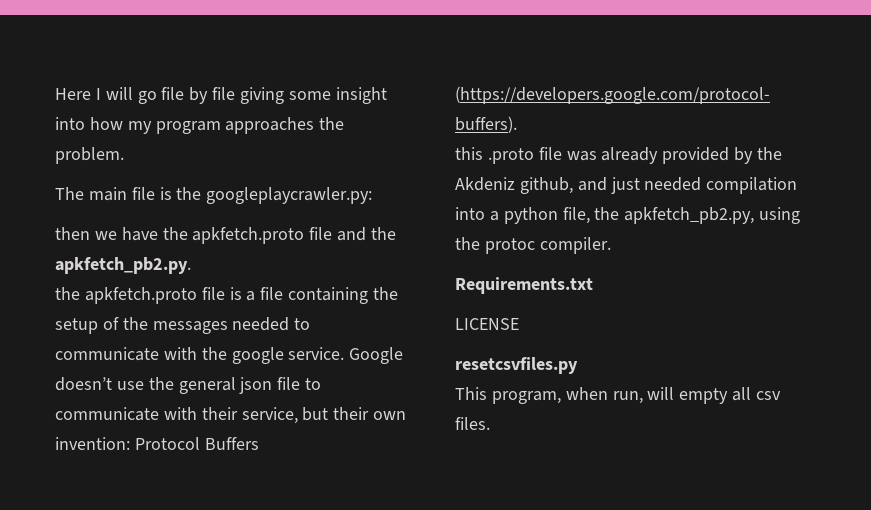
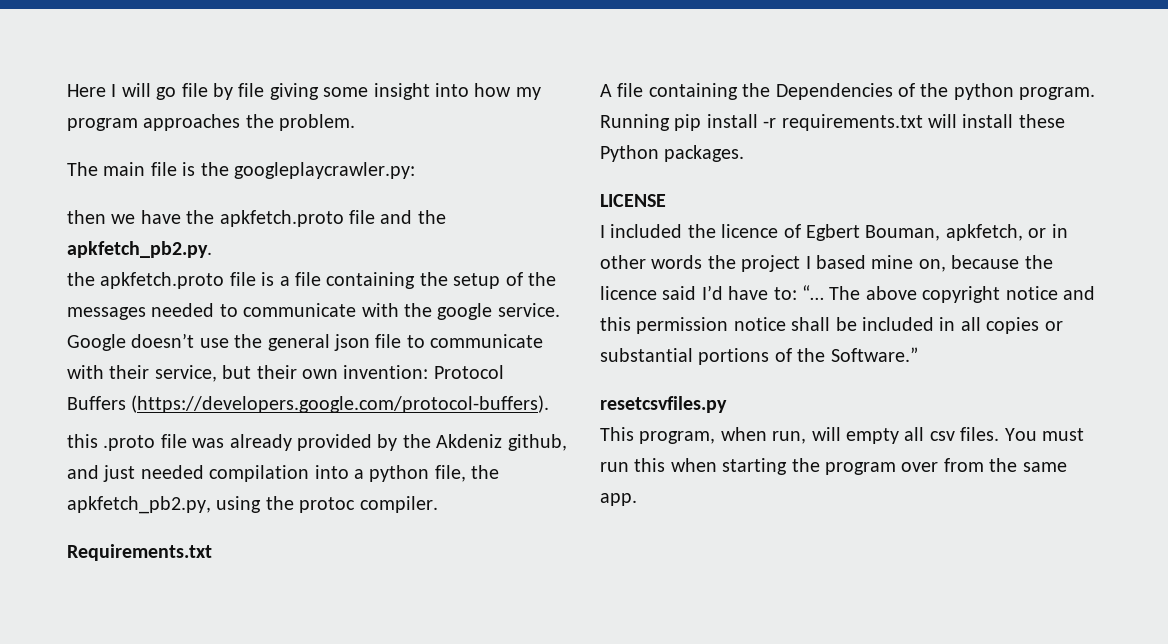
[455,318,519,330] LICENSE -> [600,83,1096,100] [600,114,1065,131] [600,145,745,162] [600,194,666,207] [600,224,1068,241] [600,255,1053,272] [600,285,1095,303] [600,317,1063,334] [600,347,918,365] A file containing the Dependencies of the python program. Running pip install -r requirements.txt will install these Python packages. // LICENSE // I included the licence of Egbert Bouman, apkfetch, or in other words the project I based mine on, because the licence said I’d have to: “… The above copyright notice and this permission notice shall be included in all copies or substantial portions of the Software.”
(490, 423) none -> [1004,428,1084,441] [600,458,1067,475] [600,493,637,506] You must run this when starting the program over from the same app.

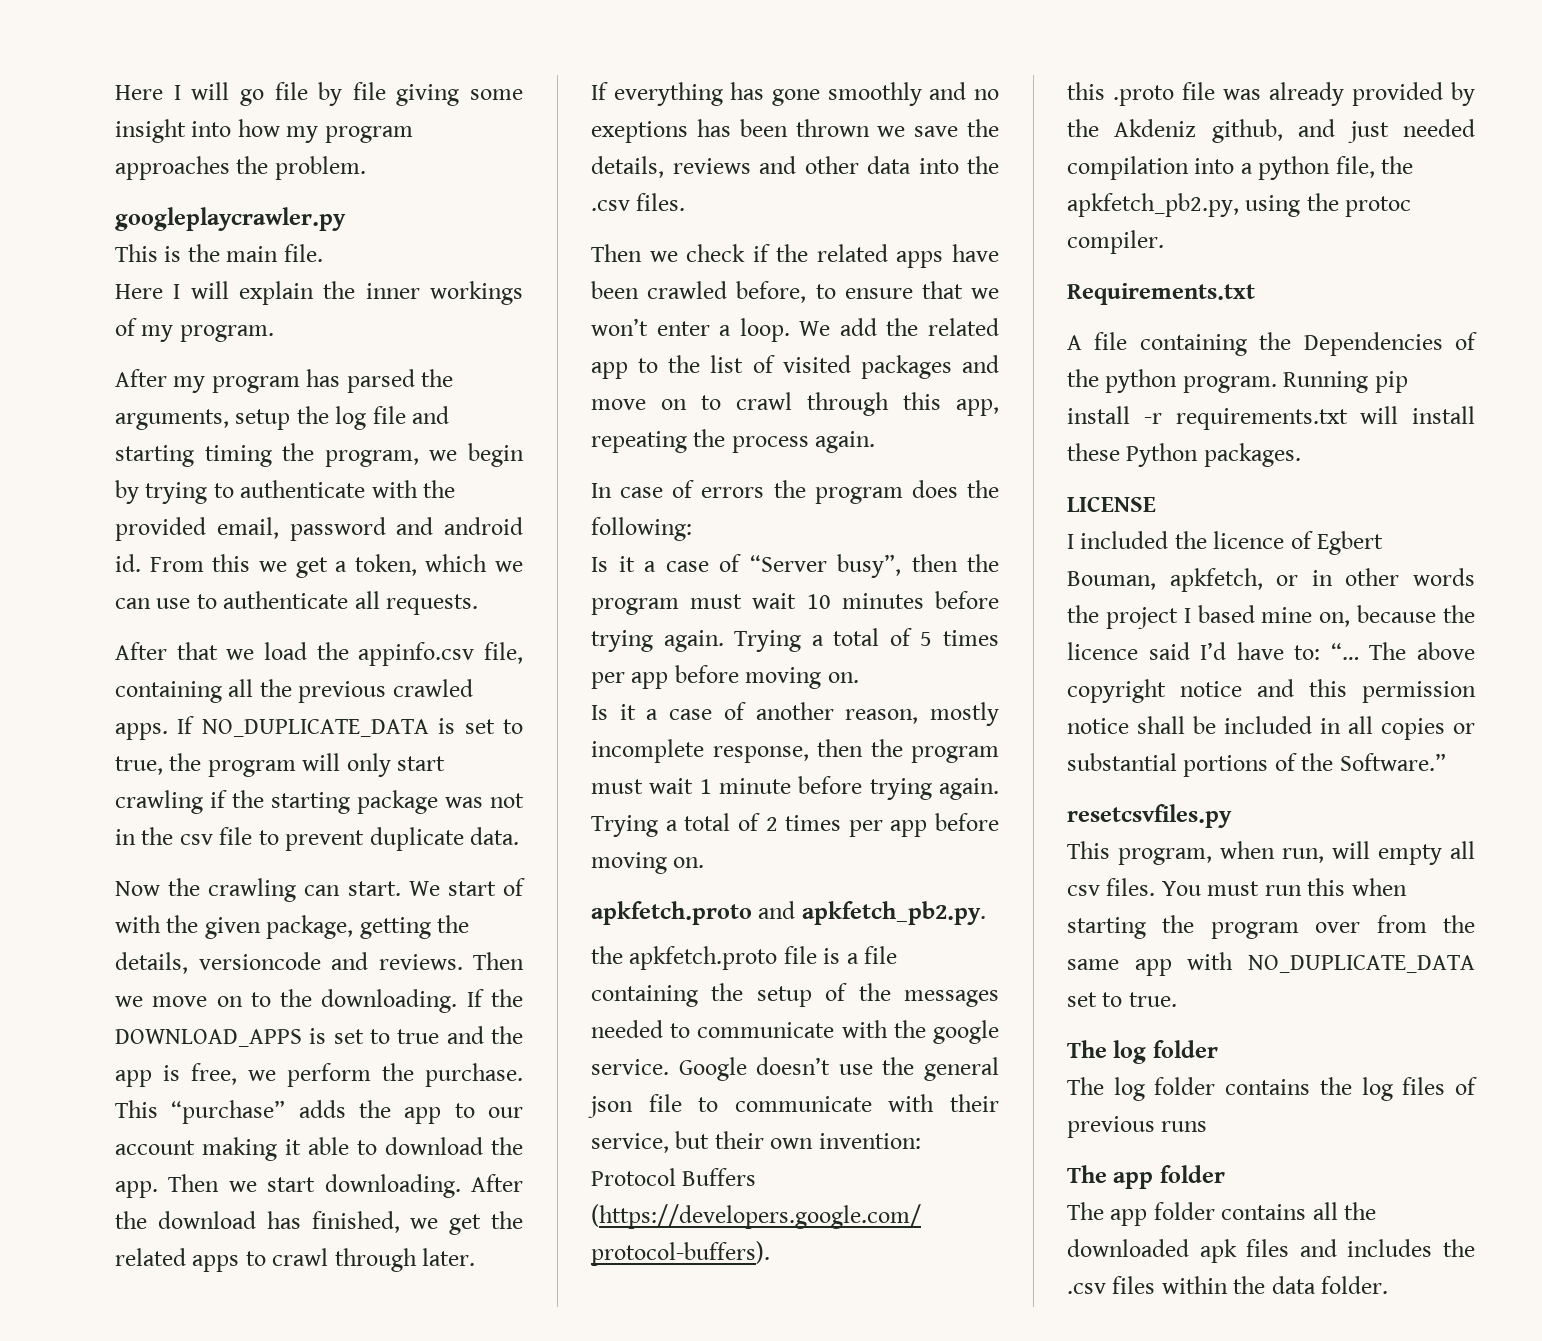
[67,162,415,179] [67,210,446,227] The main file is the googleplaycrawler.py: // then we have the apkfetch.proto file and the -> [115,207,346,231] [115,244,323,262] [115,281,523,305] [115,318,274,342] [115,369,454,393] [115,406,450,430] [115,443,524,467] [115,480,456,504] [115,517,523,541] [115,554,523,578] [115,591,479,615] [115,642,523,666] [115,679,473,703] [115,716,523,740] [115,753,446,777] [115,790,524,814] [115,827,520,851] [115,878,525,902] [115,915,470,939] [115,952,524,974] [115,989,523,1013] [115,1026,523,1047] [115,1063,523,1087] [115,1100,523,1124] [115,1137,523,1161] [115,1174,523,1198] [115,1211,523,1235] [115,1248,476,1272] [591,82,999,106] [591,119,999,143] [591,156,999,178] [591,193,686,211] [591,244,999,268] [591,281,999,303] [591,318,999,342] [591,355,999,379] [591,392,999,416] [591,429,876,453] [591,480,999,504] [591,517,692,541] [591,554,999,578] [591,591,999,615] [591,628,999,652] [591,665,859,689] [591,702,999,726] [591,739,999,763] [591,776,999,800] [591,813,999,837] [591,852,705,874] [591,901,796,925] googleplaycrawler.py // This is the main file. // Here I will explain the inner workings of my program. // After my program has parsed the arguments, setup the log file and starting timing the program, we begin by trying to authenticate with the provided email, password and android id. From this we get a token, which we can use to authenticate all requests. // After that we load the appinfo.csv file, containing all the previous crawled apps. If NO_DUPLICATE_DATA is set to true, the program will only start crawling if the starting package was not in the csv file to prevent duplicate data. // Now the crawling can start. We start of with the given package, getting the details, versioncode and reviews. Then we move on to the downloading. If the DOWNLOAD_APPS is set to true and the app is free, we perform the purchase. This “purchase” adds the app to our account making it able to download the app. Then we start downloading. After the download has finished, we get the related apps to crawl through later. // If everything has gone smoothly and no exeptions has been thrown we save the details, reviews and other data into the .csv files. // Then we check if the related apps have been crawled before, to ensure that we won’t enter a loop. We add the related app to the list of visited packages and move on to crawl through this app, repeating the process again. // In case of errors the program does the following: // Is it a case of “Server busy”, then the program must wait 10 minutes before trying again. Trying a total of 5 times per app before moving on. // Is it a case of another reason, mostly incomplete response, then the program must wait 1 minute before trying again. Trying a total of 2 times per app before moving on. // apkfetch.proto and
[600,493,637,506] app. -> [1134,952,1475,976] [1067,992,1177,1007] [1067,1040,1218,1064] [1067,1077,1477,1101] [1067,1116,1208,1138] [1067,1165,1225,1189] [1067,1202,1377,1226] [1067,1239,1475,1263] [1067,1276,1389,1294] app with NO_DUPLICATE_DATA set to true. // The log folder // The log folder contains the log files of previous runs // The app folder // The app folder contains all the downloaded apk files and includes the .csv files within the data folder.

